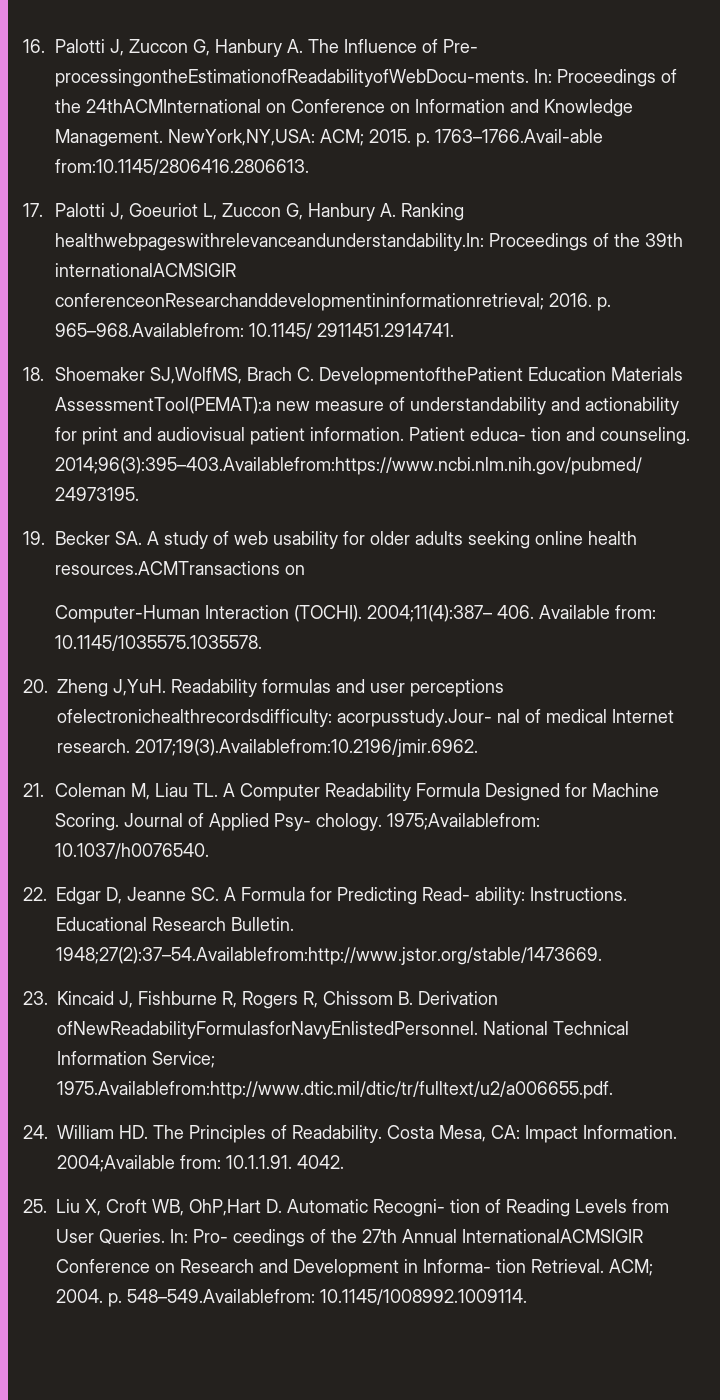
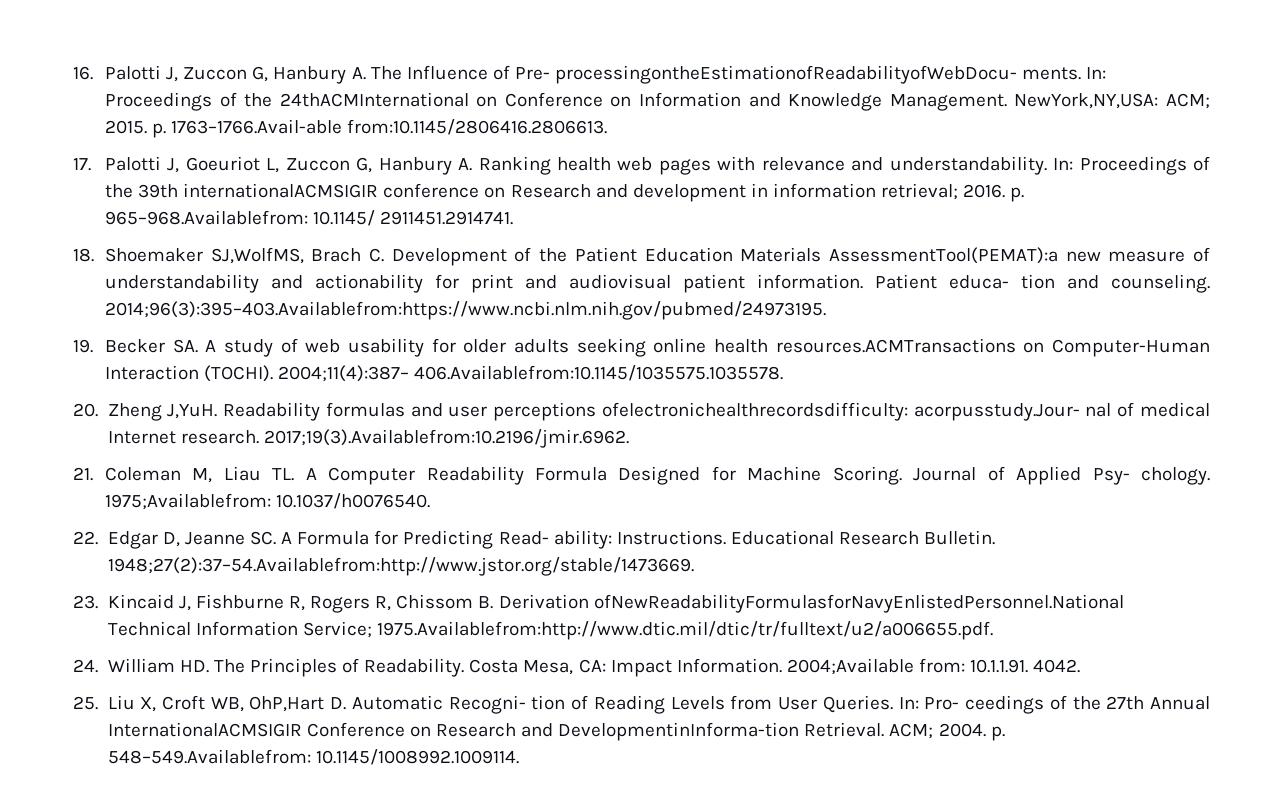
[55,69,530,87] processingontheEstimationofReadabilityofWebDocu-ments. -> [555,65,1082,84] processingontheEstimationofReadabilityofWebDocu- ments.
[55,233,485,251] healthwebpageswithrelevanceandunderstandability.In: -> [556,156,1074,175] health web pages with relevance and understandability. In:
[55,293,545,311] conferenceonResearchanddevelopmentininformationretrieval; -> [383,183,959,202] conference on Research and development in information retrieval;
[319,367,524,385] DevelopmentofthePatient -> [391,247,637,266] Development of the Patient
(306, 570) // -> (1045, 347) none
[497,605,657,619] [55,635,263,651] 406. Available from: 10.1145/1035575.1035578. -> [414,365,784,381] 406.Availablefrom:10.1145/1035575.1035578.
[57,1021,548,1039] ofNewReadabilityFormulasforNavyEnlistedPersonnel. National -> [593,594,1124,613] ofNewReadabilityFormulasforNavyEnlistedPersonnel.National
[293,1259,526,1277] Development in Informa- tion -> [558,722,800,741] DevelopmentinInforma-tion

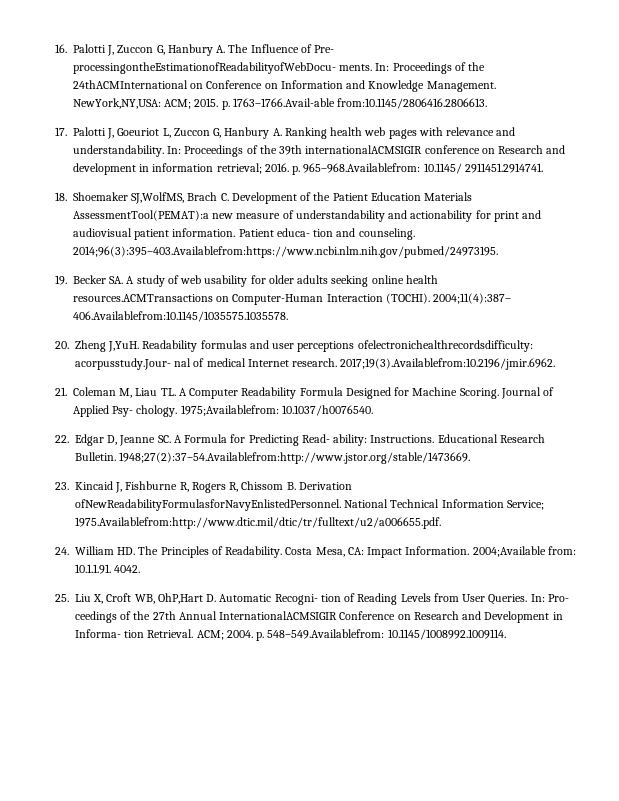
[593,594,1124,613] ofNewReadabilityFormulasforNavyEnlistedPersonnel.National -> [75,499,389,511] ofNewReadabilityFormulasforNavyEnlistedPersonnel. National
[558,722,800,741] DevelopmentinInforma-tion -> [484,611,563,623] [75,629,145,638] Development in Informa- tion

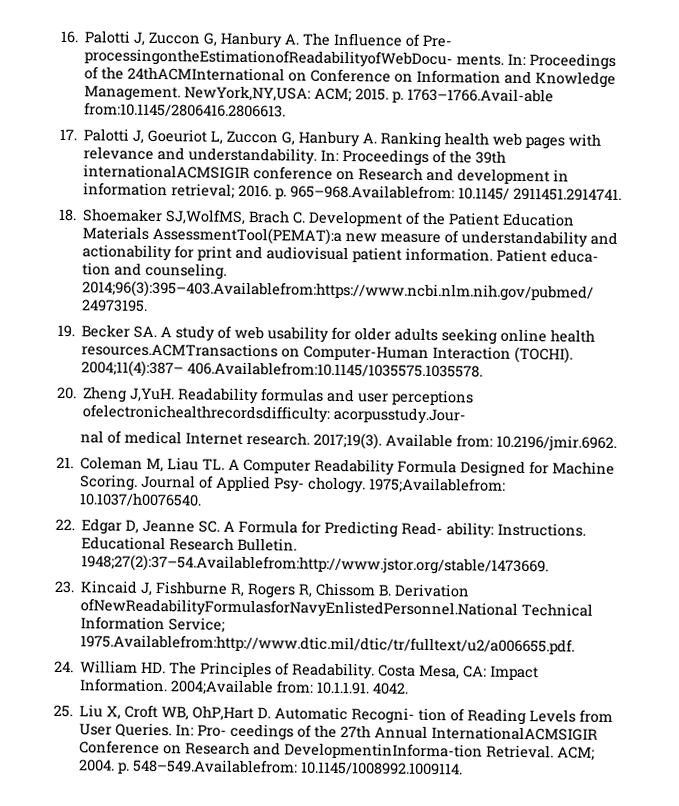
(171, 364) none -> (467, 415) //
[340,358,556,370] 2017;19(3).Availablefrom:10.2196/jmir.6962. -> [312,432,617,453] 2017;19(3). Available from: 10.2196/jmir.6962.
[75,499,389,511] ofNewReadabilityFormulasforNavyEnlistedPersonnel. National -> [80,598,519,619] ofNewReadabilityFormulasforNavyEnlistedPersonnel.National
[484,611,563,623] [75,629,145,638] Development in Informa- tion -> [284,742,484,760] DevelopmentinInforma-tion

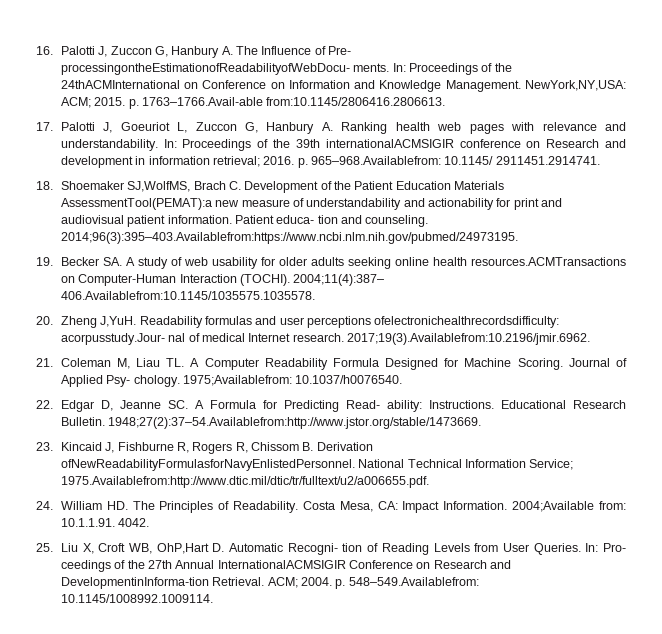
(467, 415) // -> (165, 339) none
[312,432,617,453] 2017;19(3). Available from: 10.2196/jmir.6962. -> [347,333,591,345] 2017;19(3).Availablefrom:10.2196/jmir.6962.
[80,598,519,619] ofNewReadabilityFormulasforNavyEnlistedPersonnel.National -> [60,459,405,471] ofNewReadabilityFormulasforNavyEnlistedPersonnel. National

